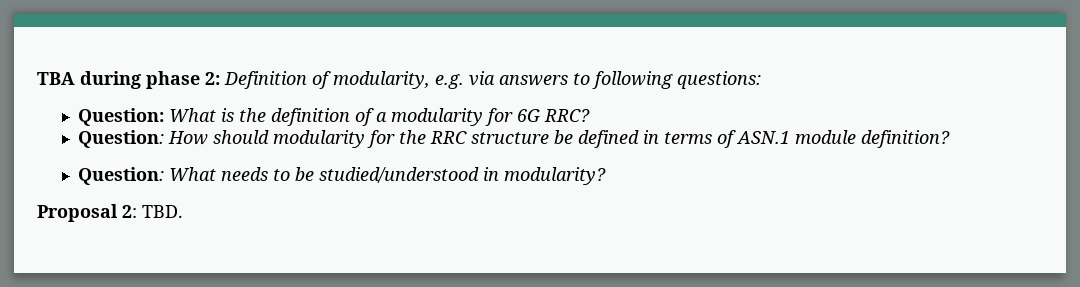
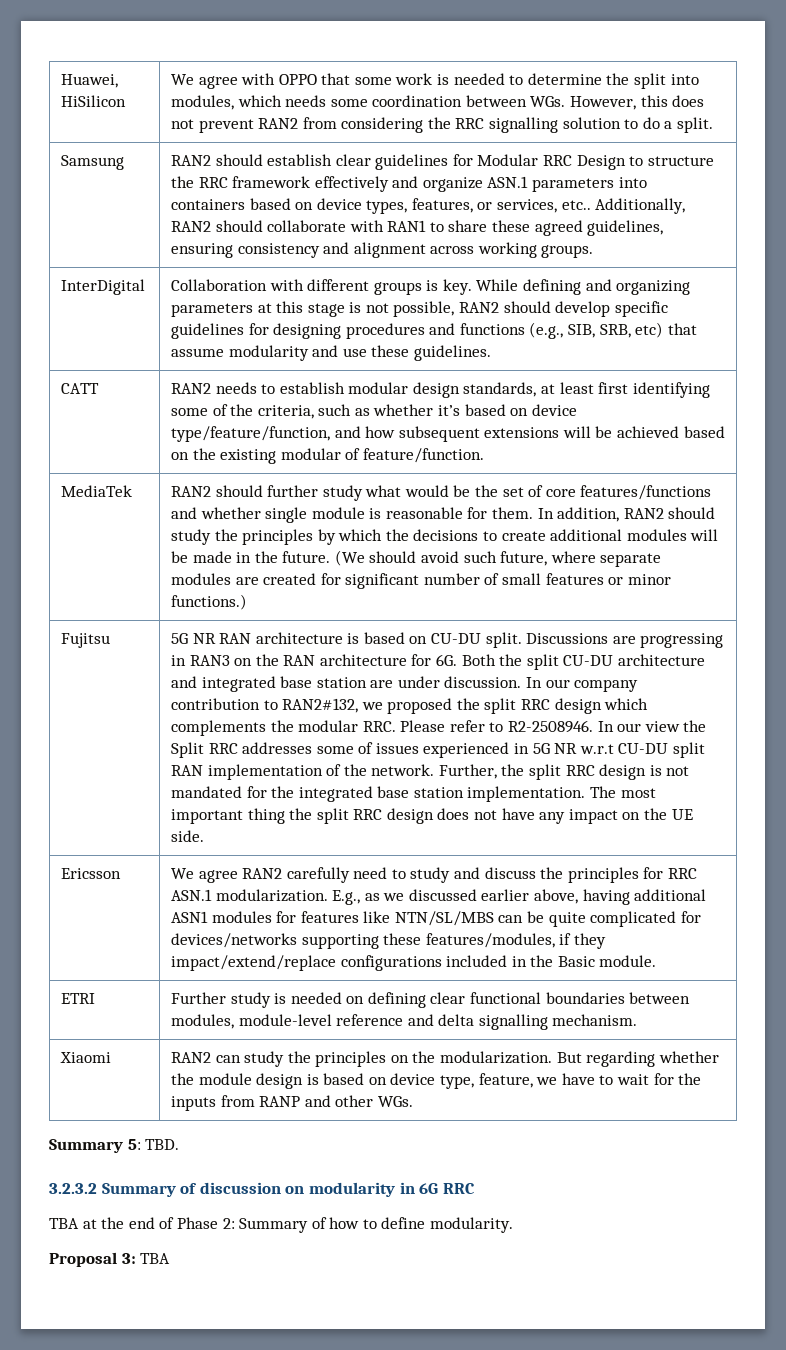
[37,71,761,89] [78,108,591,126] [78,130,951,148] [78,167,607,185] TBA during phase 2: Definition of modularity, e.g. via answers to following questions: // Question: What is the definition of a modularity for 6G RRC? // Question: How should modularity for the RRC structure be defined in terms of ASN.1 module definition? // Question: What needs to be studied/understood in modularity? -> [60,74,118,88] [60,95,126,107] [170,73,699,89] [170,95,705,110] [170,117,714,133] [60,155,124,170] [170,154,714,170] [170,176,647,192] [170,198,686,214] [170,220,664,236] [170,242,594,258] [60,279,145,295] [170,279,691,295] [170,301,668,317] [170,322,697,339] [170,345,491,361] [60,383,99,394] [170,382,710,398] [170,404,577,419] [170,426,725,442] [170,448,484,464] [60,485,132,497] [170,485,712,501] [170,507,716,523] [170,529,719,545] [170,550,662,567] [170,573,671,589] [170,594,247,610] [60,633,110,648] [170,632,724,648] [170,654,706,670] [170,676,639,692] [170,698,649,714] [170,720,707,736] [170,742,706,758] [170,764,690,780] [170,786,656,802] [170,808,693,824] [170,830,204,842] [60,868,121,879] [170,867,698,883] [170,889,707,905] [170,911,701,927] [170,933,606,949] [170,955,657,971] [60,993,95,1004] [170,992,691,1008] [170,1014,638,1030] [59,1052,111,1063] [170,1051,719,1067] [170,1073,702,1089] [170,1095,413,1111] [49,1139,180,1153] [49,1182,475,1197] [49,1217,514,1233] Huawei, HiSilicon | We agree with OPPO that some work is needed to determine the split into modules, which needs some coordination between WGs. However, this does not prevent RAN2 from considering the RRC signalling solution to do a split. // Samsung | RAN2 should establish clear guidelines for Modular RRC Design to structure the RRC framework effectively and organize ASN.1 parameters into containers based on device types, features, or services, etc.. Additionally, RAN2 should collaborate with RAN1 to share these agreed guidelines, ensuring consistency and alignment across working groups. // InterDigital | Collaboration with different groups is key. While defining and organizing parameters at this stage is not possible, RAN2 should develop specific guidelines for designing procedures and functions (e.g., SIB, SRB, etc) that assume modularity and use these guidelines. // CATT | RAN2 needs to establish modular design standards, at least first identifying some of the criteria, such as whether it’s based on device type/feature/function, and how subsequent extensions will be achieved based on the existing modular of feature/function. // MediaTek | RAN2 should further study what would be the set of core features/functions and whether single module is reasonable for them. In addition, RAN2 should study the principles by which the decisions to create additional modules will be made in the future. (We should avoid such future, where separate modules are created for significant number of small features or minor functions.) // Fujitsu | 5G NR RAN architecture is based on CU-DU split. Discussions are progressing in RAN3 on the RAN architecture for 6G. Both the split CU-DU architecture and integrated base station are under discussion. In our company contribution to RAN2#132, we proposed the split RRC design which complements the modular RRC. Please refer to R2-2508946. In our view the Split RRC addresses some of issues experienced in 5G NR w.r.t CU-DU split RAN implementation of the network. Further, the split RRC design is not mandated for the integrated base station implementation. The most important thing the split RRC design does not have any impact on the UE side. // Ericsson | We agree RAN2 carefully need to study and discuss the principles for RRC ASN.1 modularization. E.g., as we discussed earlier above, having additional ASN1 modules for features like NTN/SL/MBS can be quite complicated for devices/networks supporting these features/modules, if they impact/extend/replace configurations included in the Basic module. // ETRI | Further study is needed on defining clear functional boundaries between modules, module-level reference and delta signalling mechanism. // Xiaomi | RAN2 can study the principles on the modularization. But regarding whether the module design is based on device type, feature, we have to wait for the inputs from RANP and other WGs. // Summary 5: TBD. // 3.2.3.2 Summary of discussion on modularity in 6G RRC // TBA at the end of Phase 2: Summary of how to define modularity.
[122,205,183,218] 2: TBD. -> [121,1253,171,1264] 3: TBA

